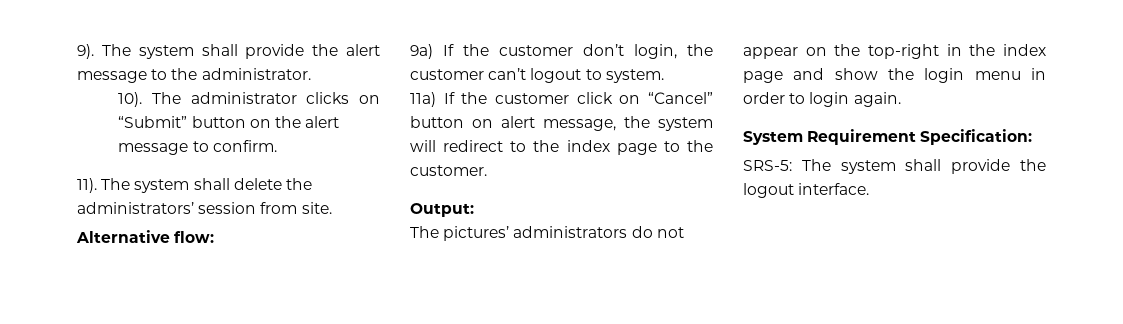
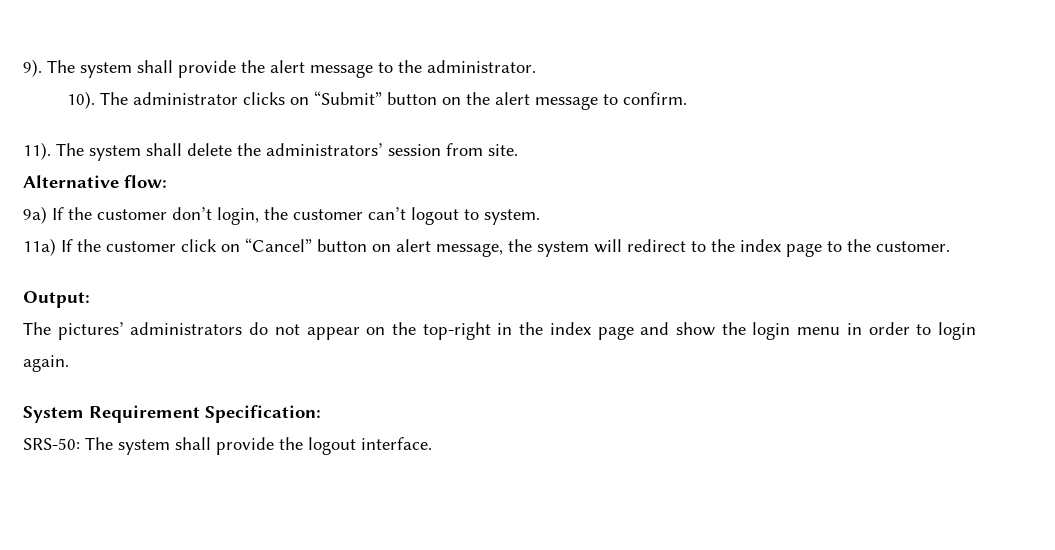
[743,160,792,171] SRS-5: -> [23,438,80,450] SRS-50:

